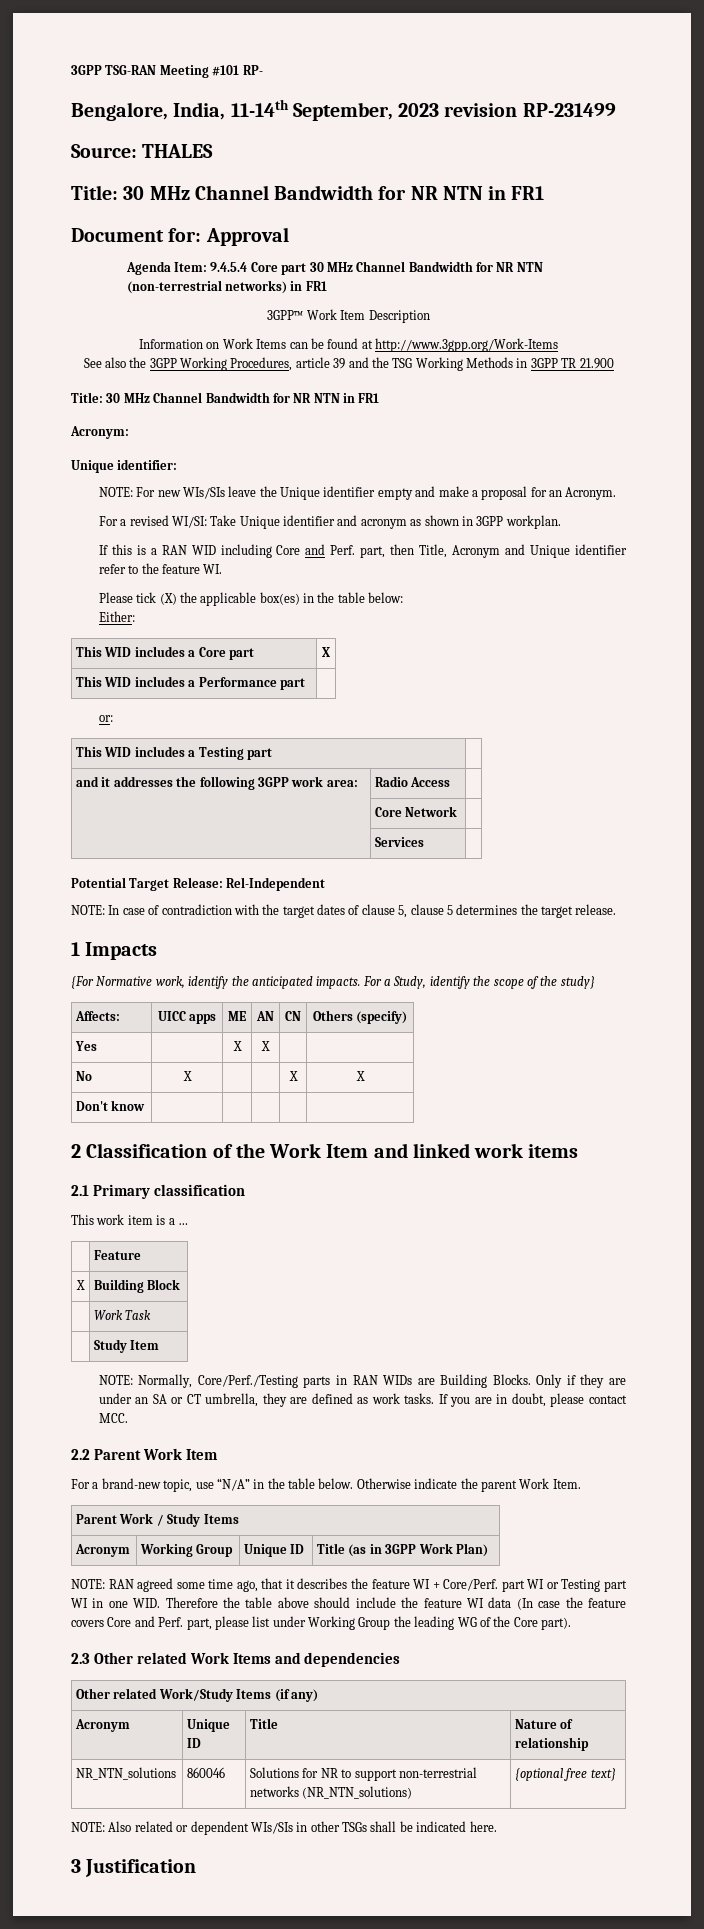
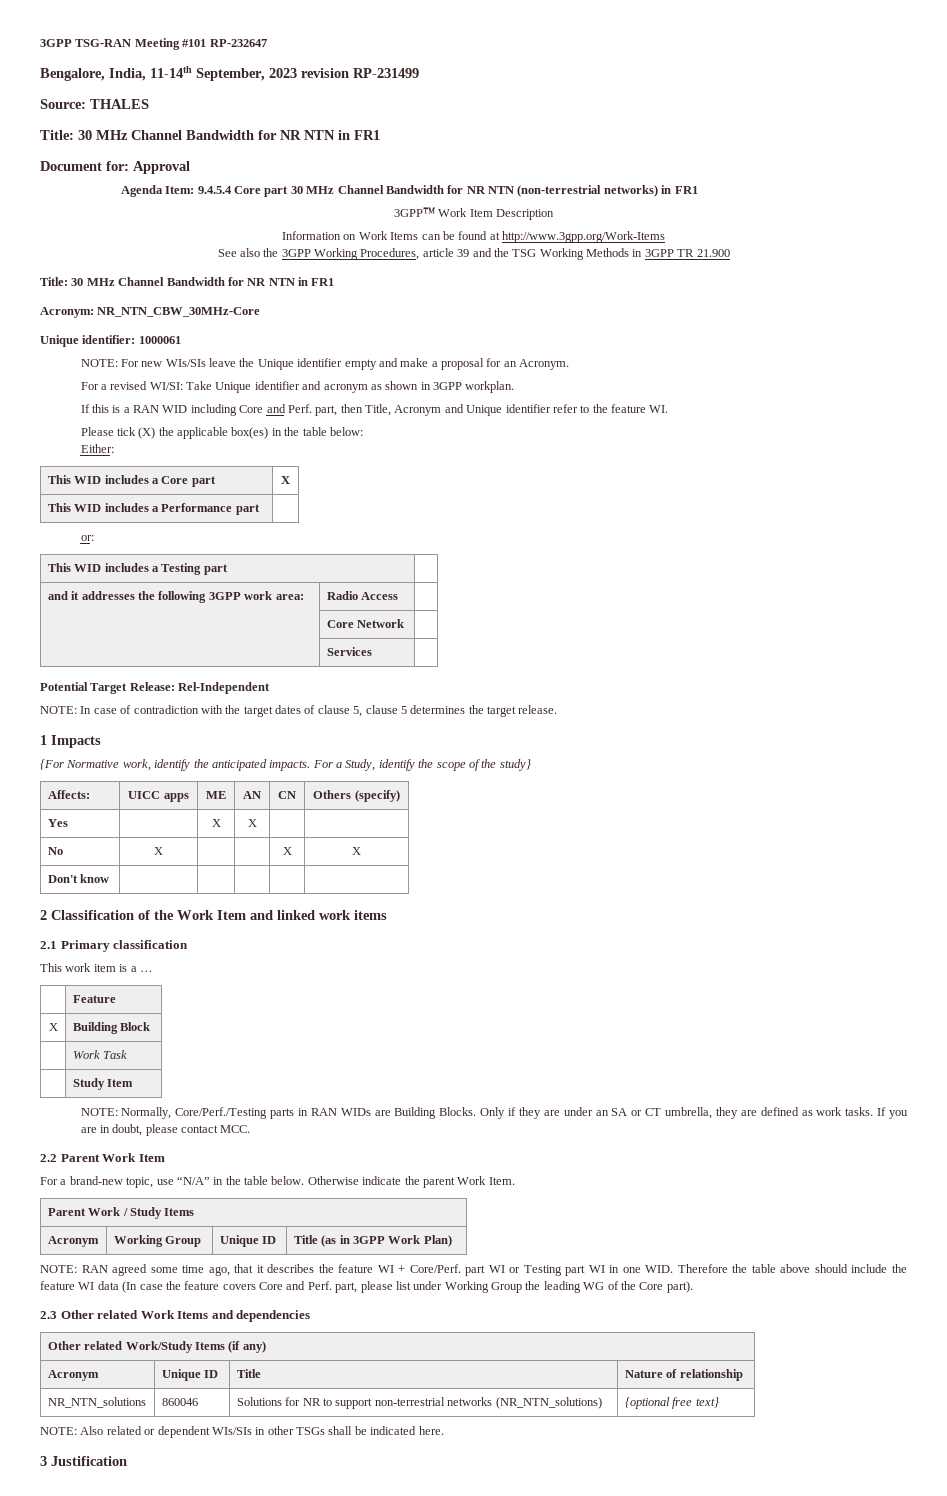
[242,65,263,75] RP- -> [209,39,267,47] RP-232647
(129, 432) none -> [97,307,261,317] NR_NTN_CBW_30MHz-Core
(178, 464) none -> [138,336,181,344] 1000061

